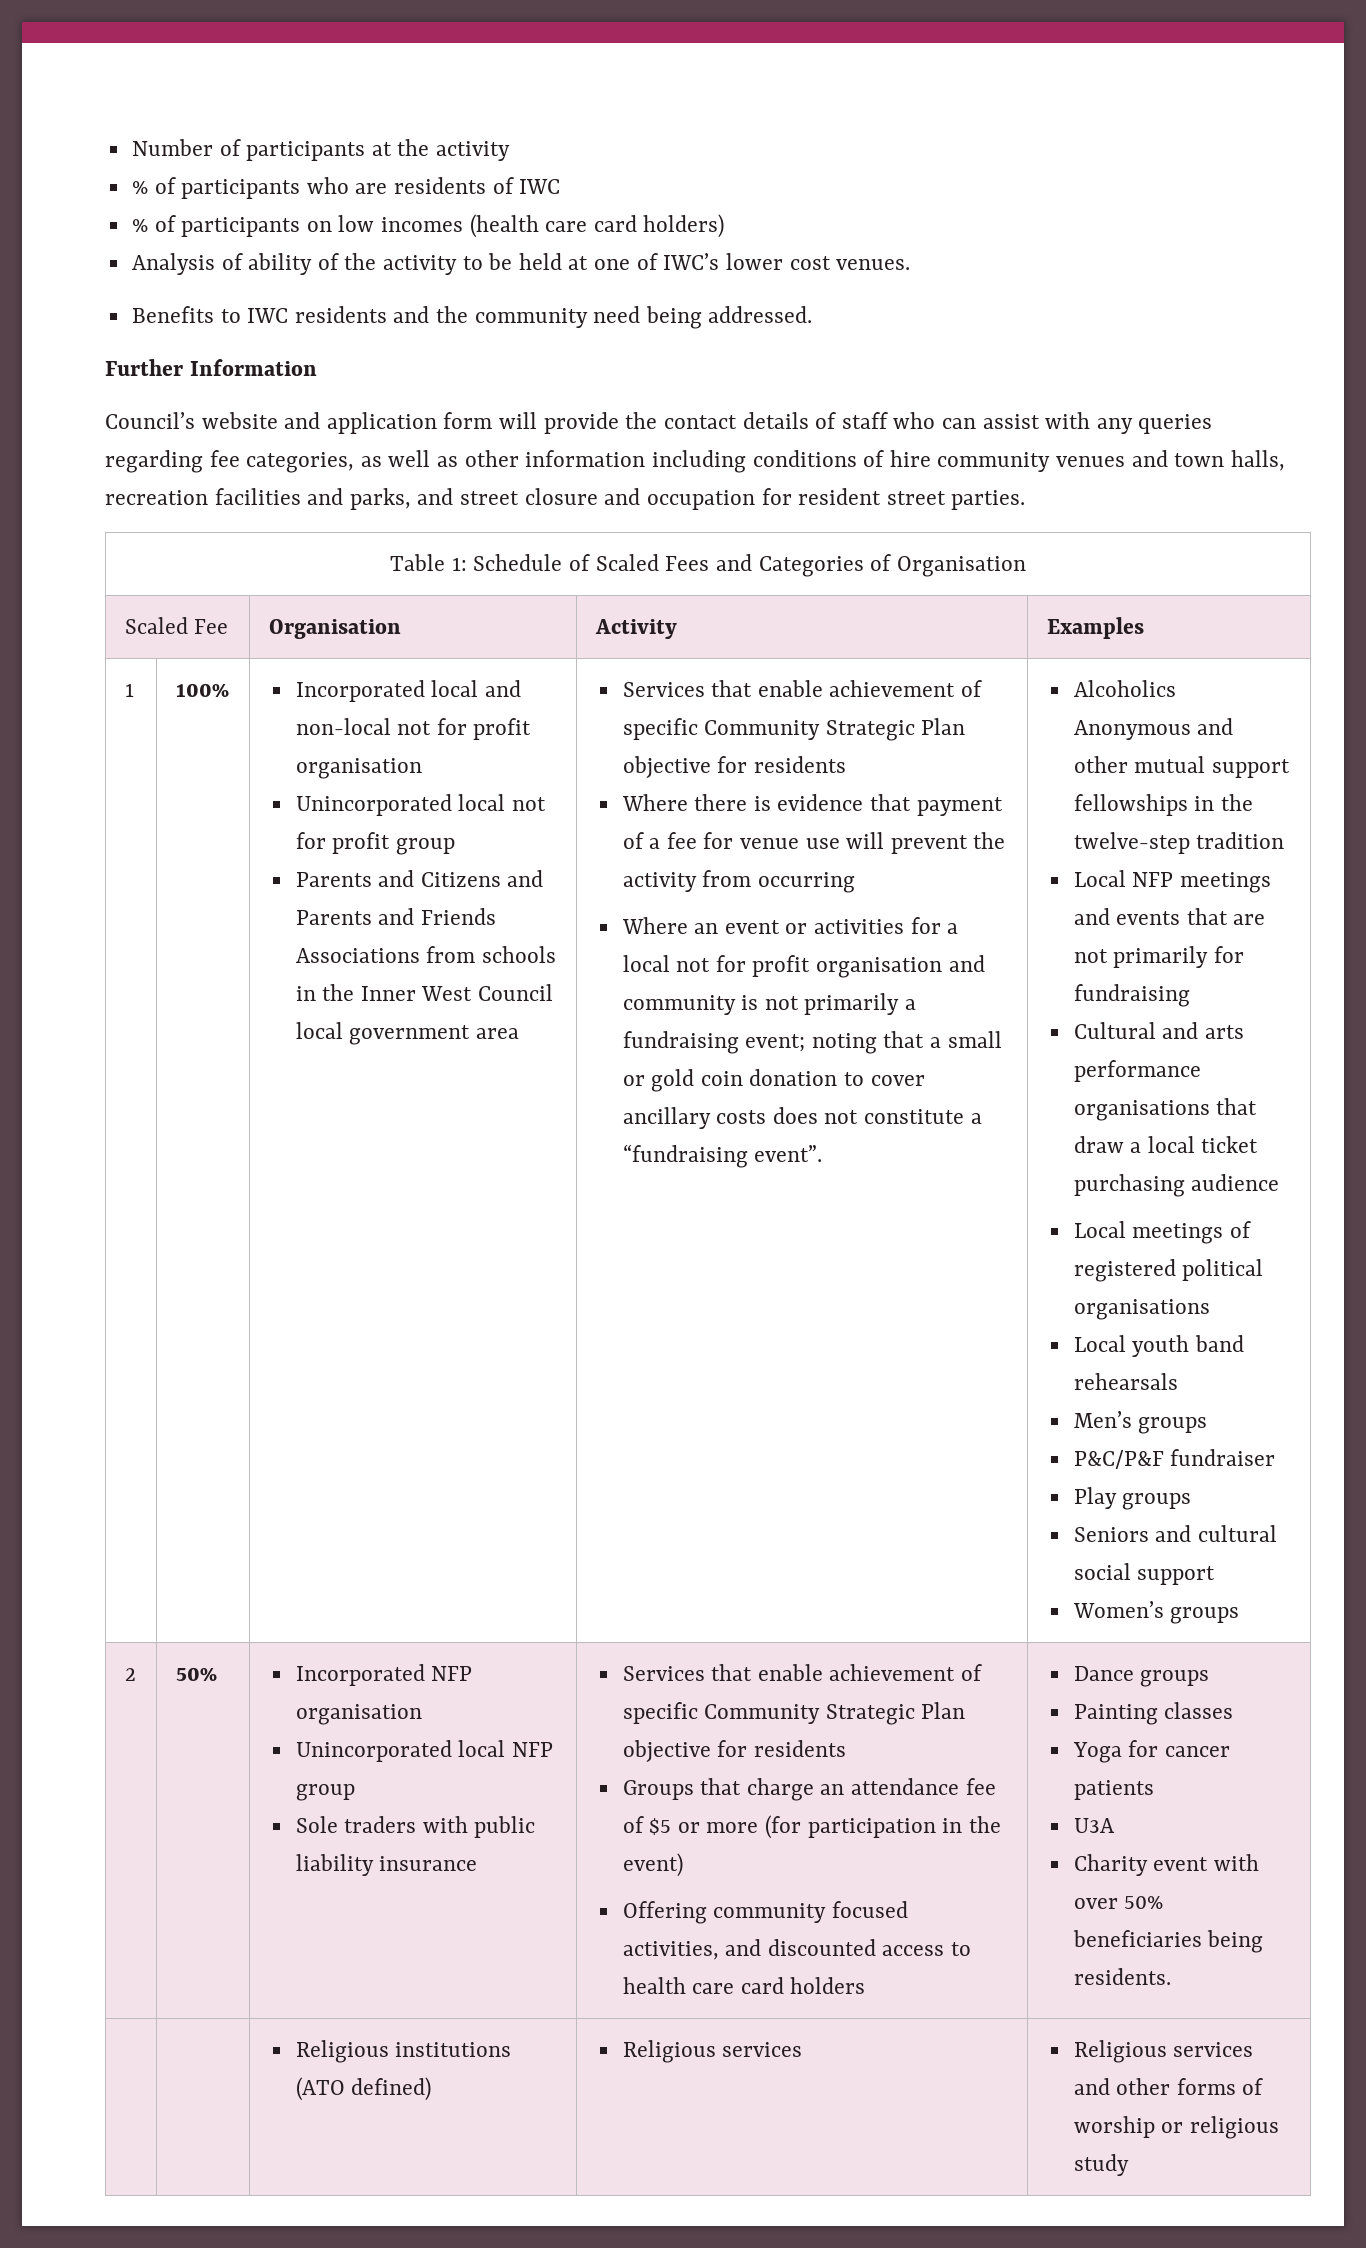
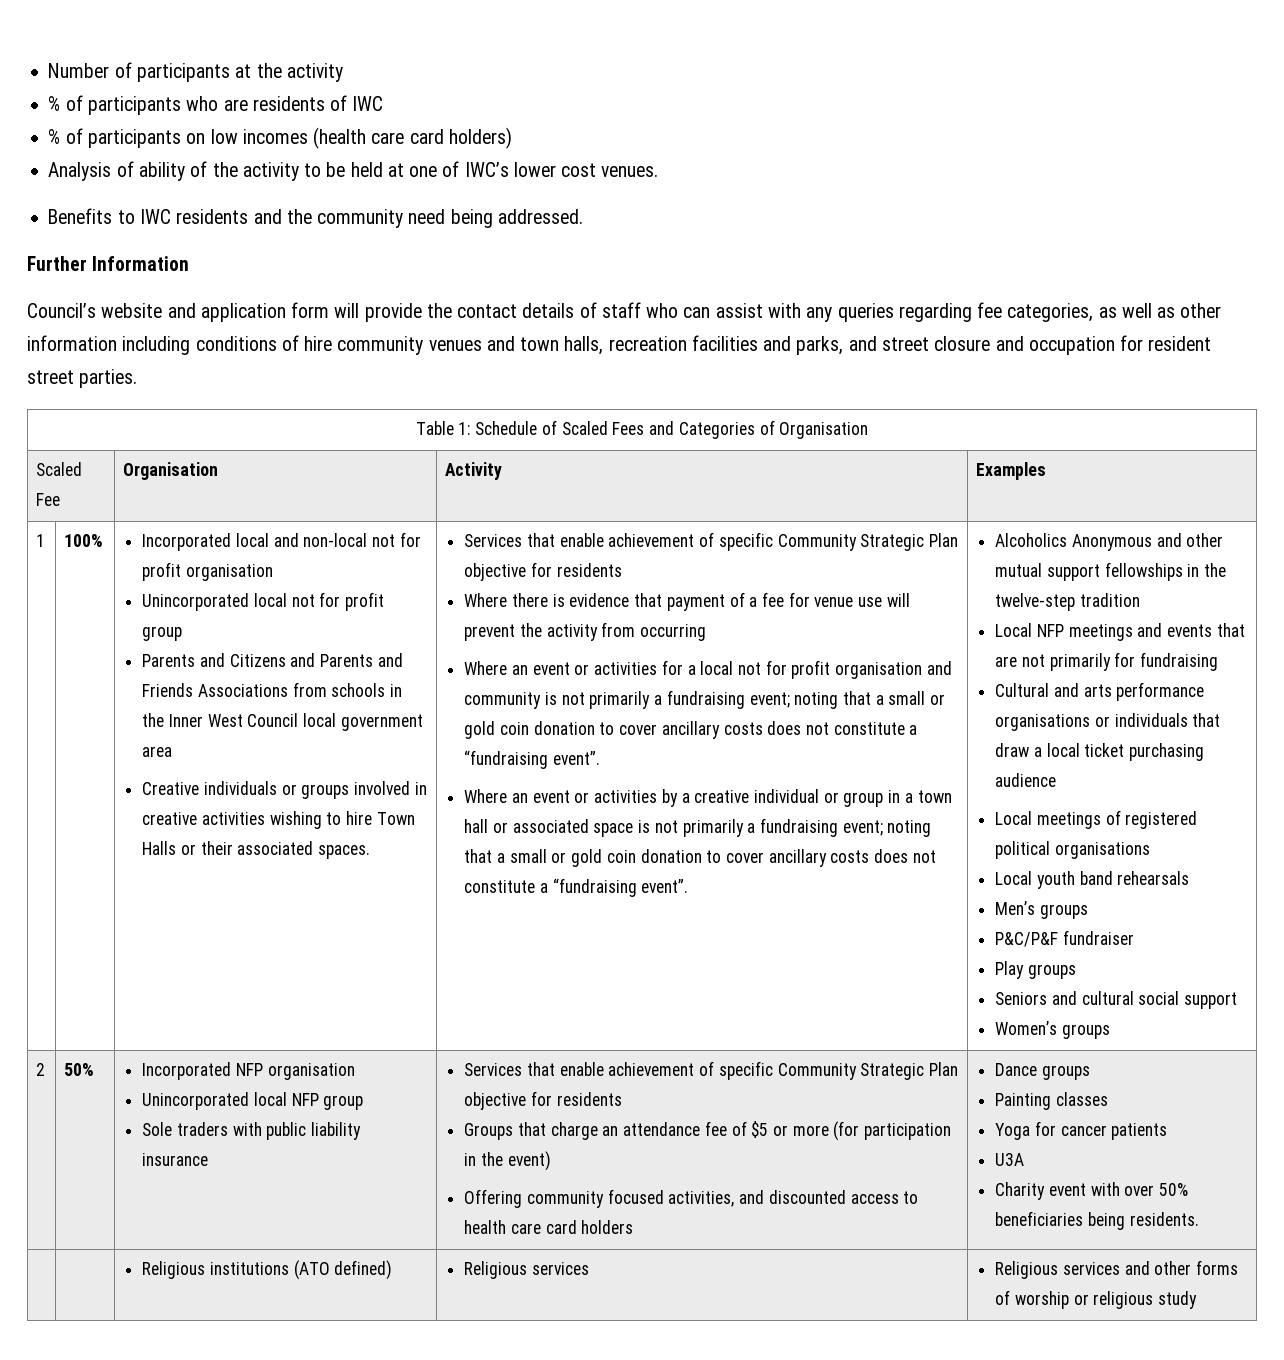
(519, 1033) none -> [142,781,427,799] [142,811,415,829] [142,841,371,859] // Creative individuals or groups involved in creative activities wishing to hire Town Halls or their associated spaces.
(823, 1153) none -> [464,789,952,807] [464,818,932,837] [464,849,936,867] [464,878,689,897] // Where an event or activities by a creative individual or group in a town hall or associated space is not primarily a fundraising event; noting that a small or gold coin donation to cover ancillary costs does not constitute a “fundraising event”.
(1210, 1110) none -> [1094,713,1188,727] or individuals

